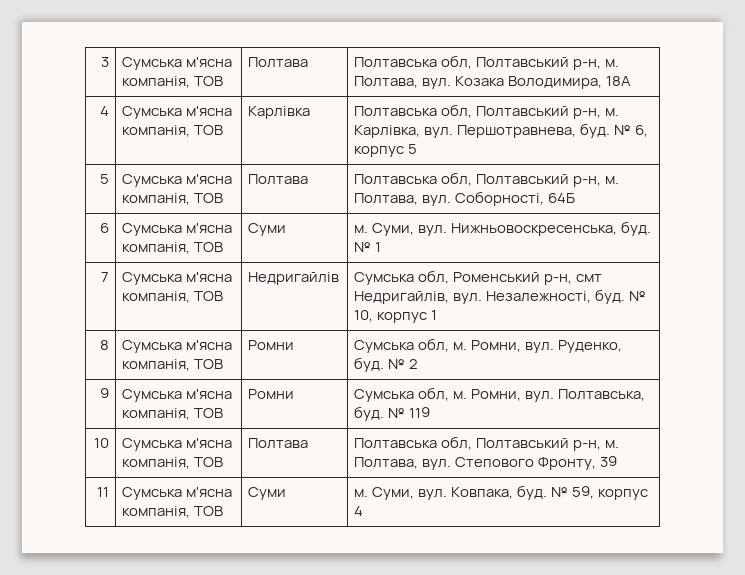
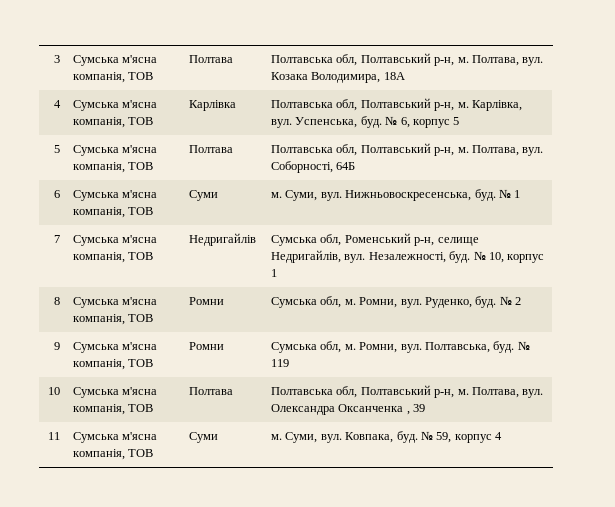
[457,125,577,138] Першотравнева, -> [295,117,358,128] Успенська,
[576,274,603,282] смт -> [437,237,479,246] селище
[455,457,597,470] Степового Фронту, -> [271,404,410,415] Олександра Оксанченка ,

